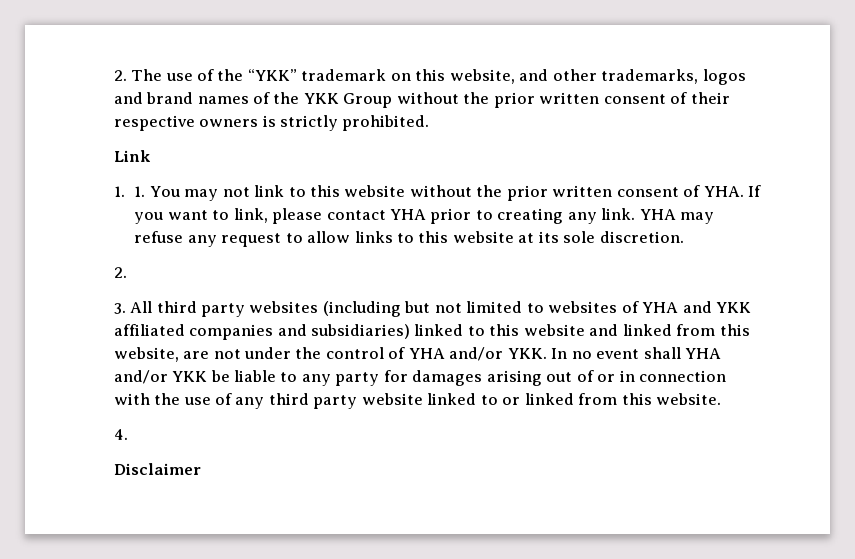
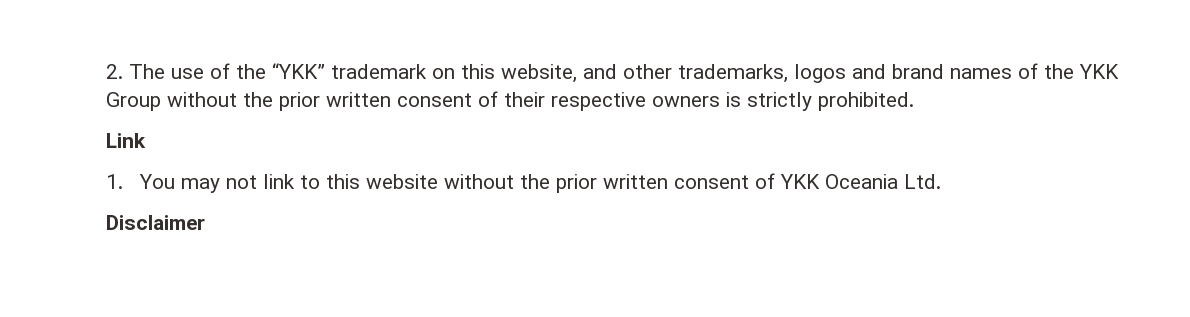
[134,186,146,197] 1. -> (123, 181) none
[703,185,762,197] [134,208,715,224] [134,231,684,247] [113,267,127,278] [113,301,752,317] [113,324,750,340] [113,347,722,362] [113,370,727,386] [113,393,722,409] [113,429,128,440] YHA. If you want to link, please contact YHA prior to creating any link. YHA may refuse any request to allow links to this website at its sole discretion. // 2. // 3. All third party websites (including but not limited to websites of YHA and YKK affiliated companies and subsidiaries) linked to this website and linked from this website, are not under the control of YHA and/or YKK. In no event shall YHA and/or YKK be liable to any party for damages arising out of or in connection with the use of any third party website linked to or linked from this website. // 4. -> [780,174,942,189] YKK Oceania Ltd.

